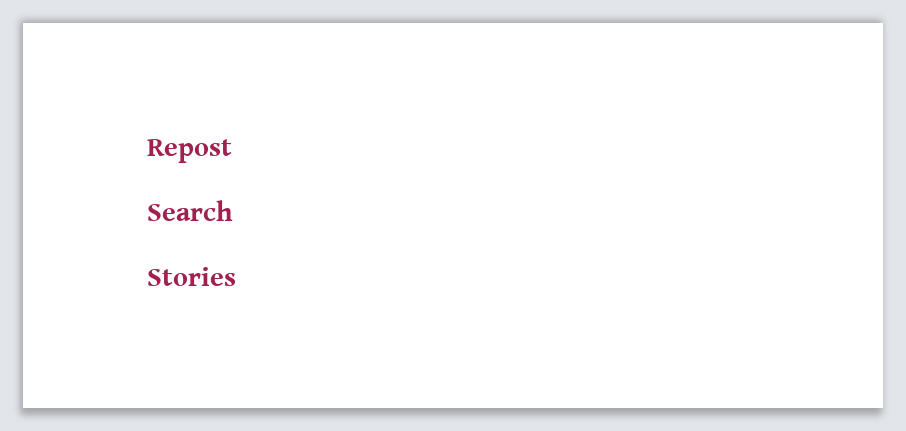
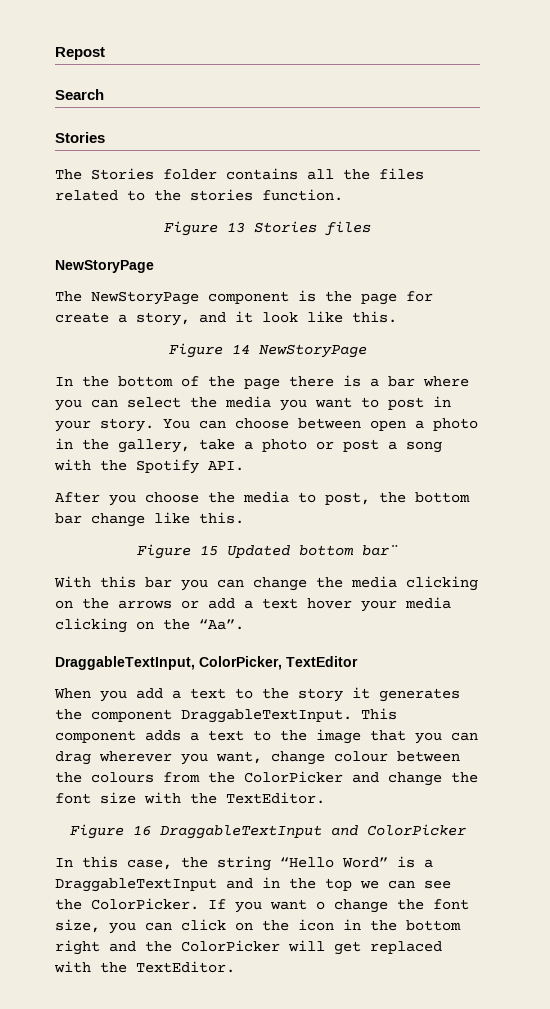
(236, 276) none -> [55,168,424,180] [55,189,343,201] [164,221,371,236] [55,260,154,273] [55,290,433,305] [55,311,397,326] [168,343,367,358] [55,375,469,390] [55,396,451,411] [55,418,478,432] [55,438,442,453] [54,459,244,474] [55,491,470,506] [55,512,244,527] [137,544,398,559] [54,576,478,591] [55,597,451,612] [55,618,244,633] [55,656,358,670] [54,687,460,702] [55,708,397,723] [55,729,478,744] [55,751,460,765] [55,771,478,786] [55,792,325,804] [69,824,466,839] [55,856,433,871] [55,877,451,892] [55,898,469,913] [55,919,461,934] [55,940,442,955] [54,961,235,973] // The Stories folder contains all the files related to the stories function. // Figure 13 Stories files // NewStoryPage // The NewStoryPage component is the page for create a story, and it look like this. // Figure 14 NewStoryPage // In the bottom of the page there is a bar where you can select the media you want to post in your story. You can choose between open a photo in the gallery, take a photo or post a song with the Spotify API. // After you choose the media to post, the bottom bar change like this. // Figure 15 Updated bottom bar¨ // With this bar you can change the media clicking on the arrows or add a text hover your media clicking on the “Aa”. // DraggableTextInput, ColorPicker, TextEditor // When you add a text to the story it generates the component DraggableTextInput. This component adds a text to the image that you can drag wherever you want, change colour between the colours from the ColorPicker and change the font size with the TextEditor. // Figure 16 DraggableTextInput and ColorPicker // In this case, the string “Hello Word” is a DraggableTextInput and in the top we can see the ColorPicker. If you want o change the font size, you can click on the icon in the bottom right and the ColorPicker will get replaced with the TextEditor.

